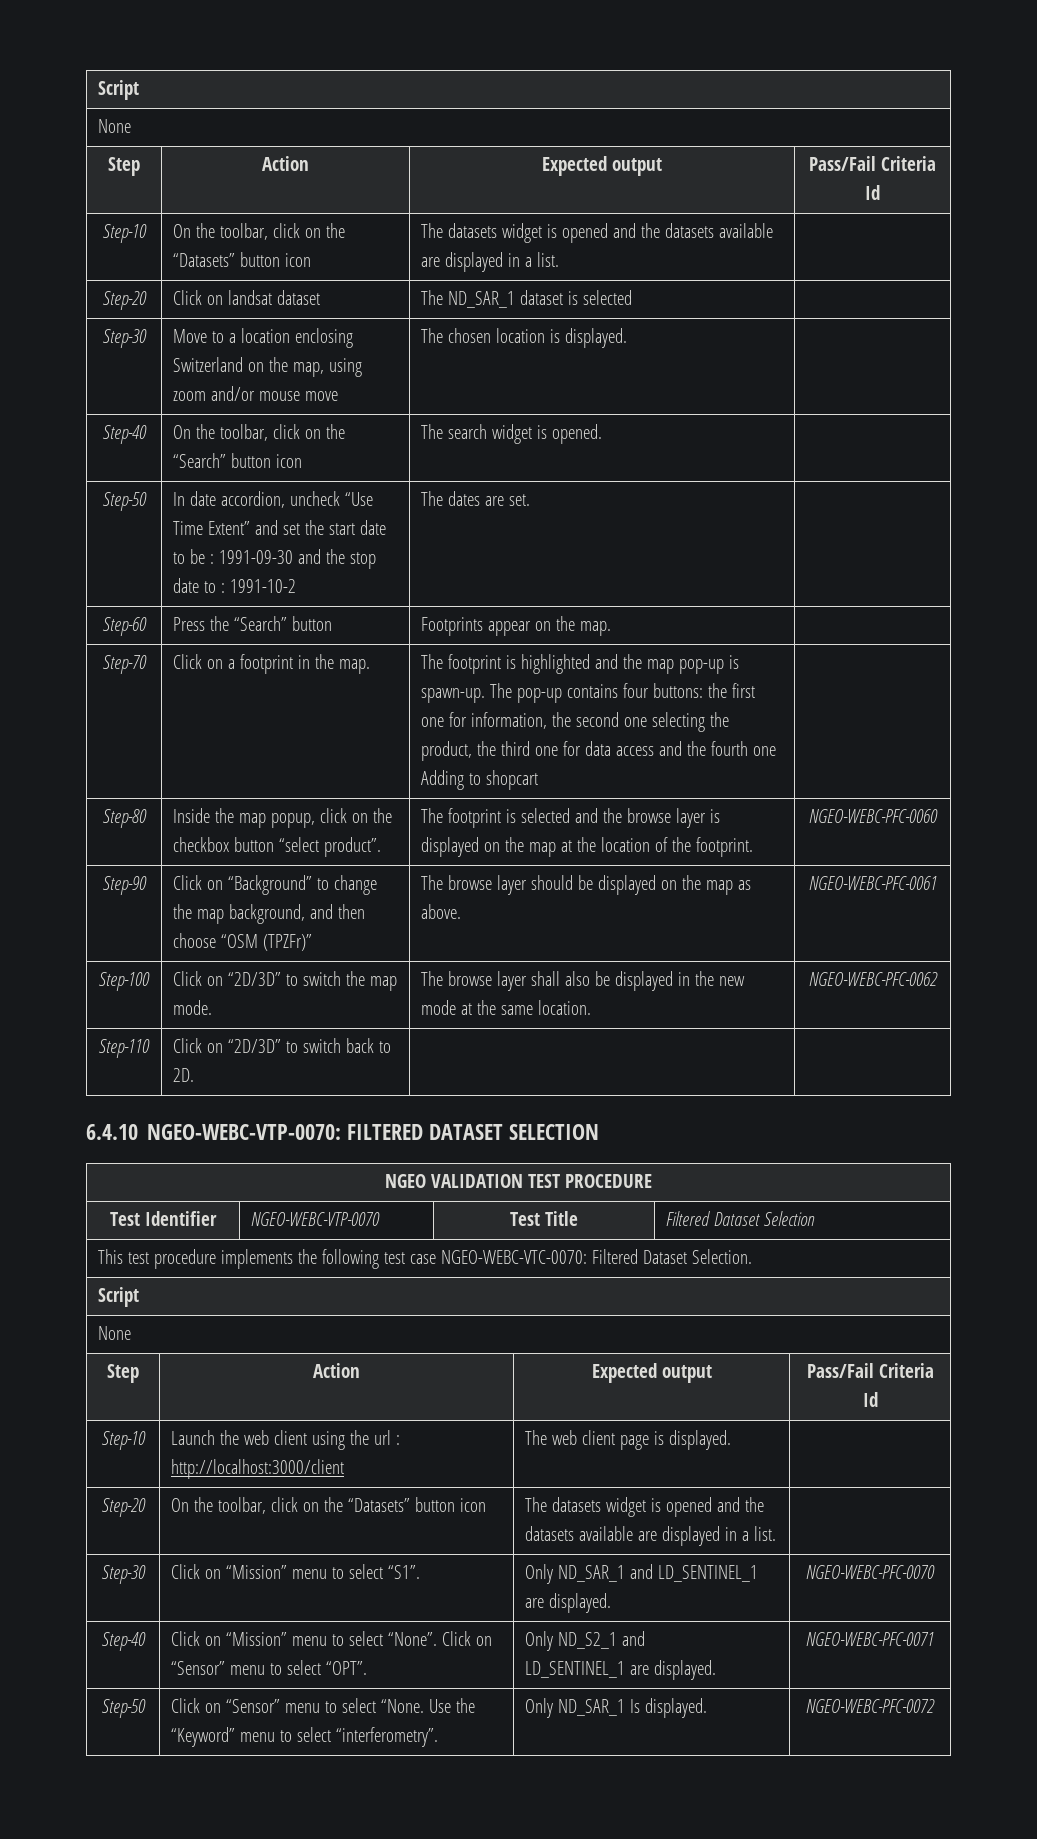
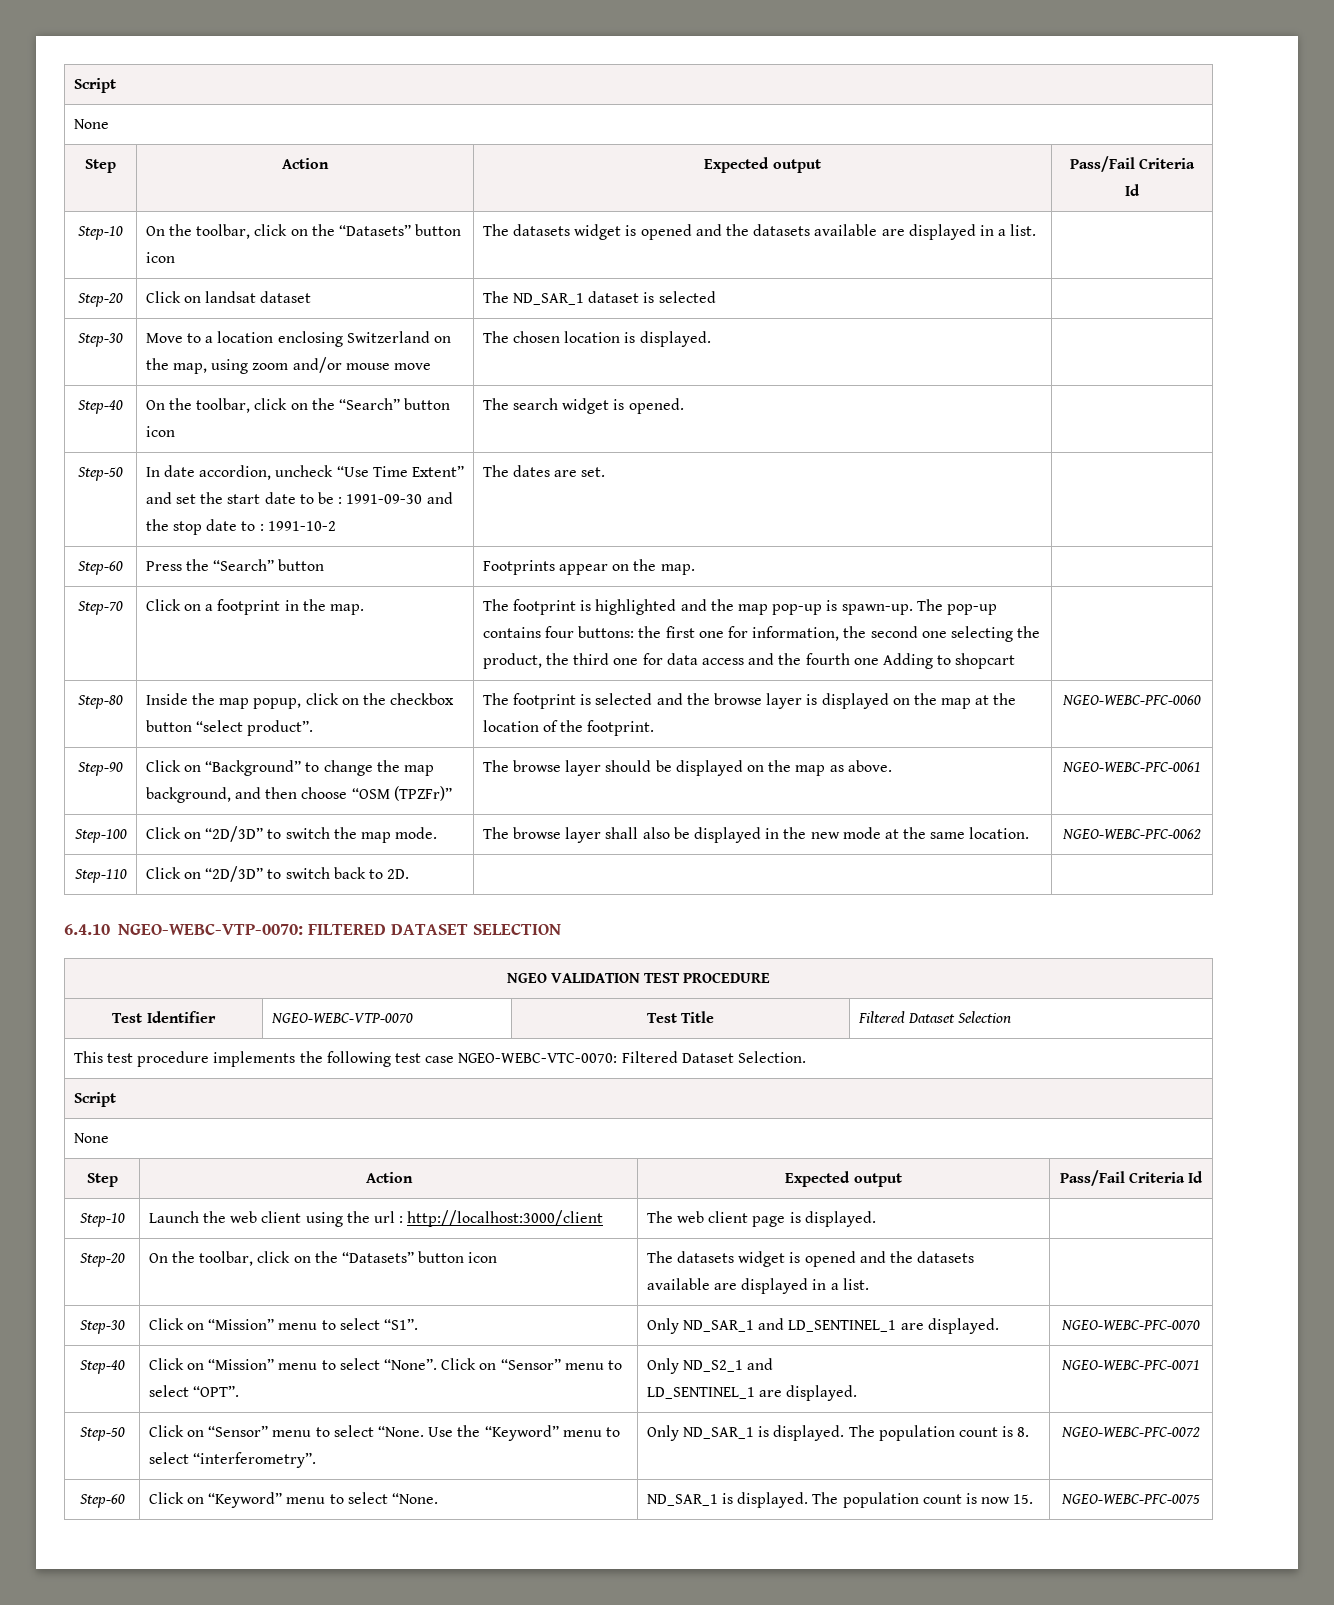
[630,1698,708,1718] [806,1699,935,1713] Is displayed. | NGEO-WEBC-PFC-0072 -> [758,1425,1030,1441] [1061,1427,1200,1437] [79,1494,125,1508] [148,1492,438,1508] [646,1492,1034,1508] [1061,1494,1200,1504] is displayed. The population count is 8. | NGEO-WEBC-PFC-0072 // Step-60 | Click on “Keyword” menu to select “None. | ND_SAR_1 is displayed. The population count is now 15. | NGEO-WEBC-PFC-0075

